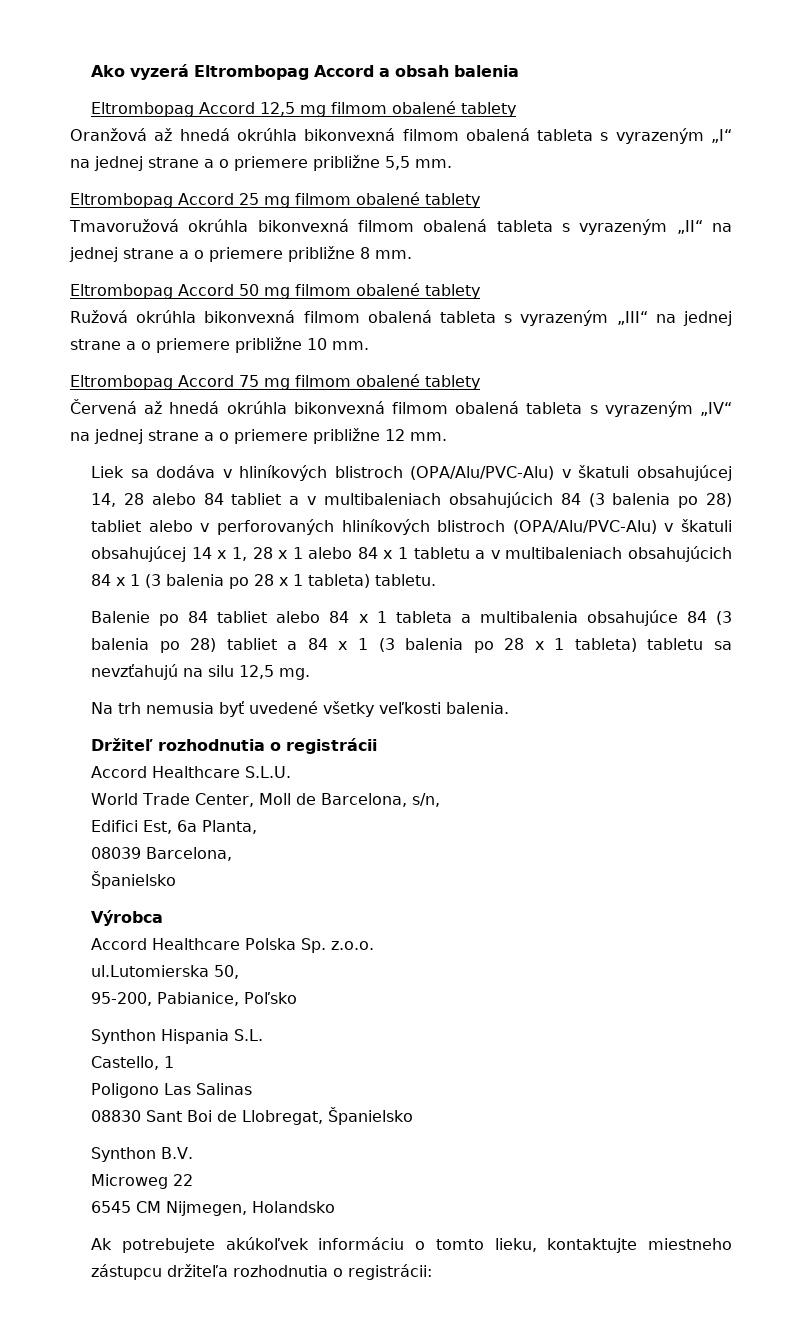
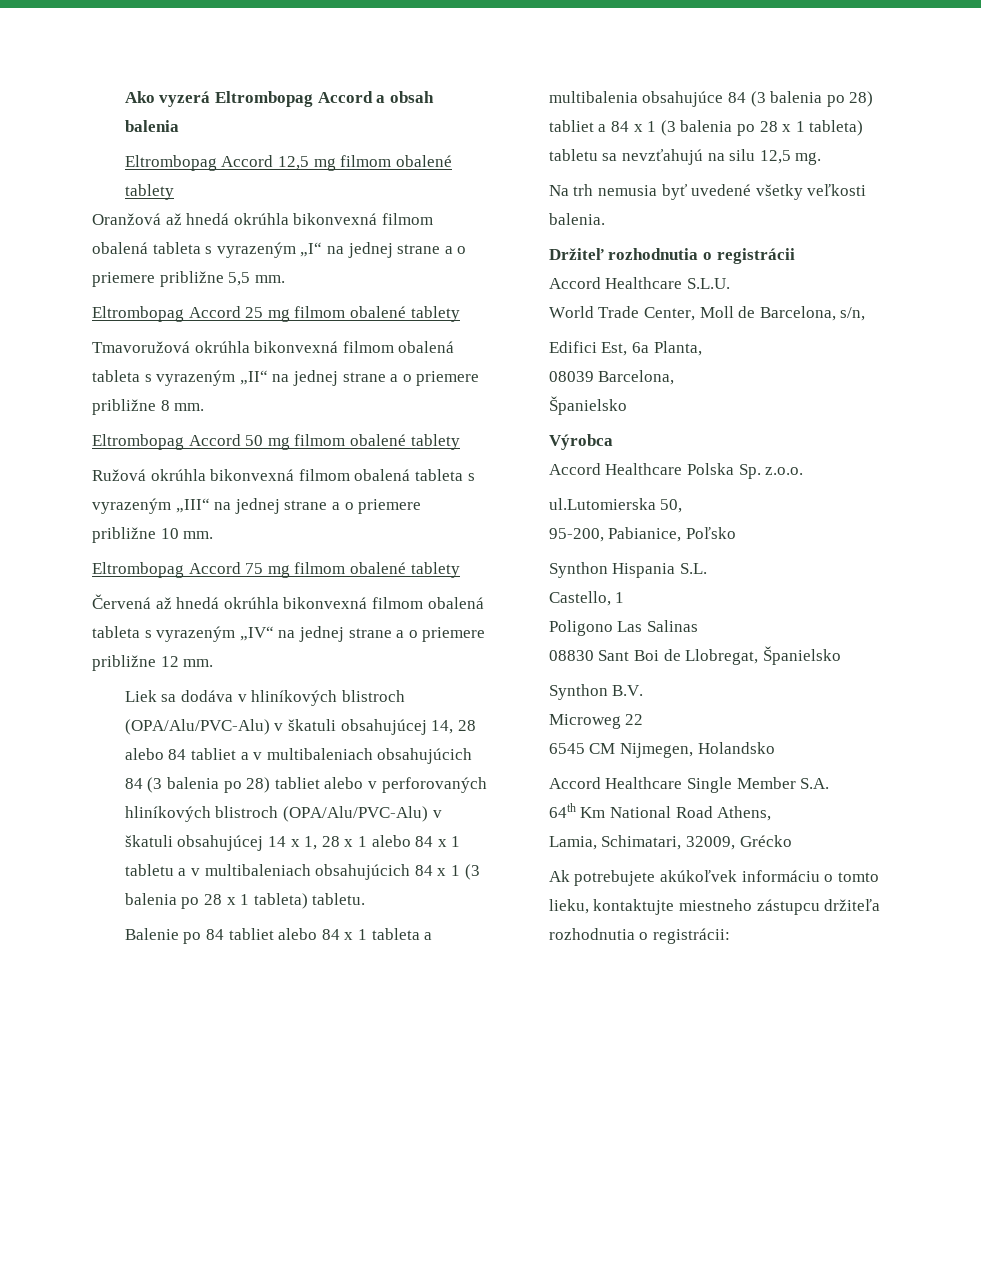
(336, 1207) none -> [548,777,830,793] [548,803,772,821] [548,835,792,850] // Accord Healthcare Single Member S.A. // 64th Km National Road Athens, // Lamia, Schimatari, 32009, Grécko

